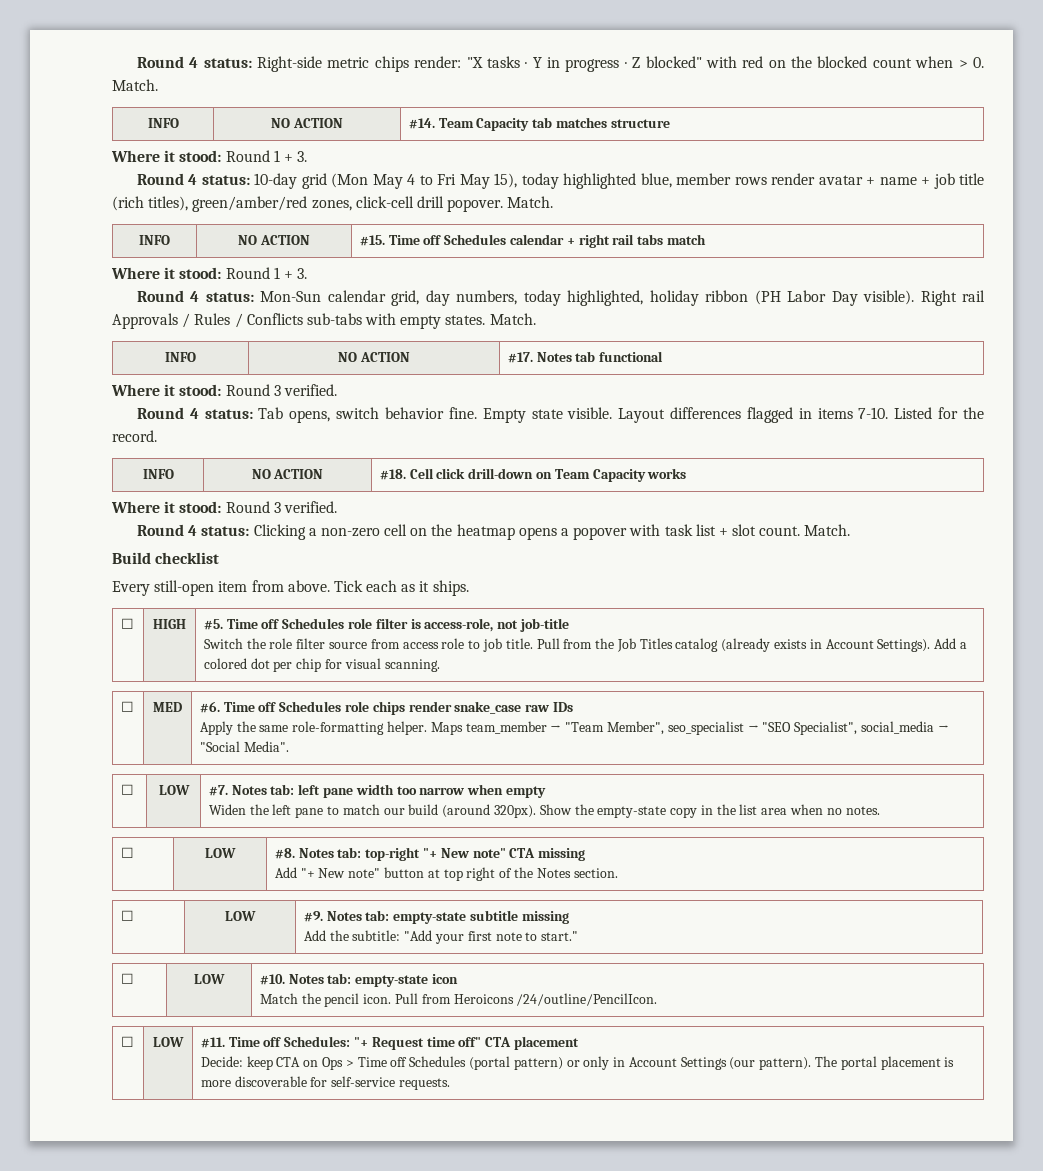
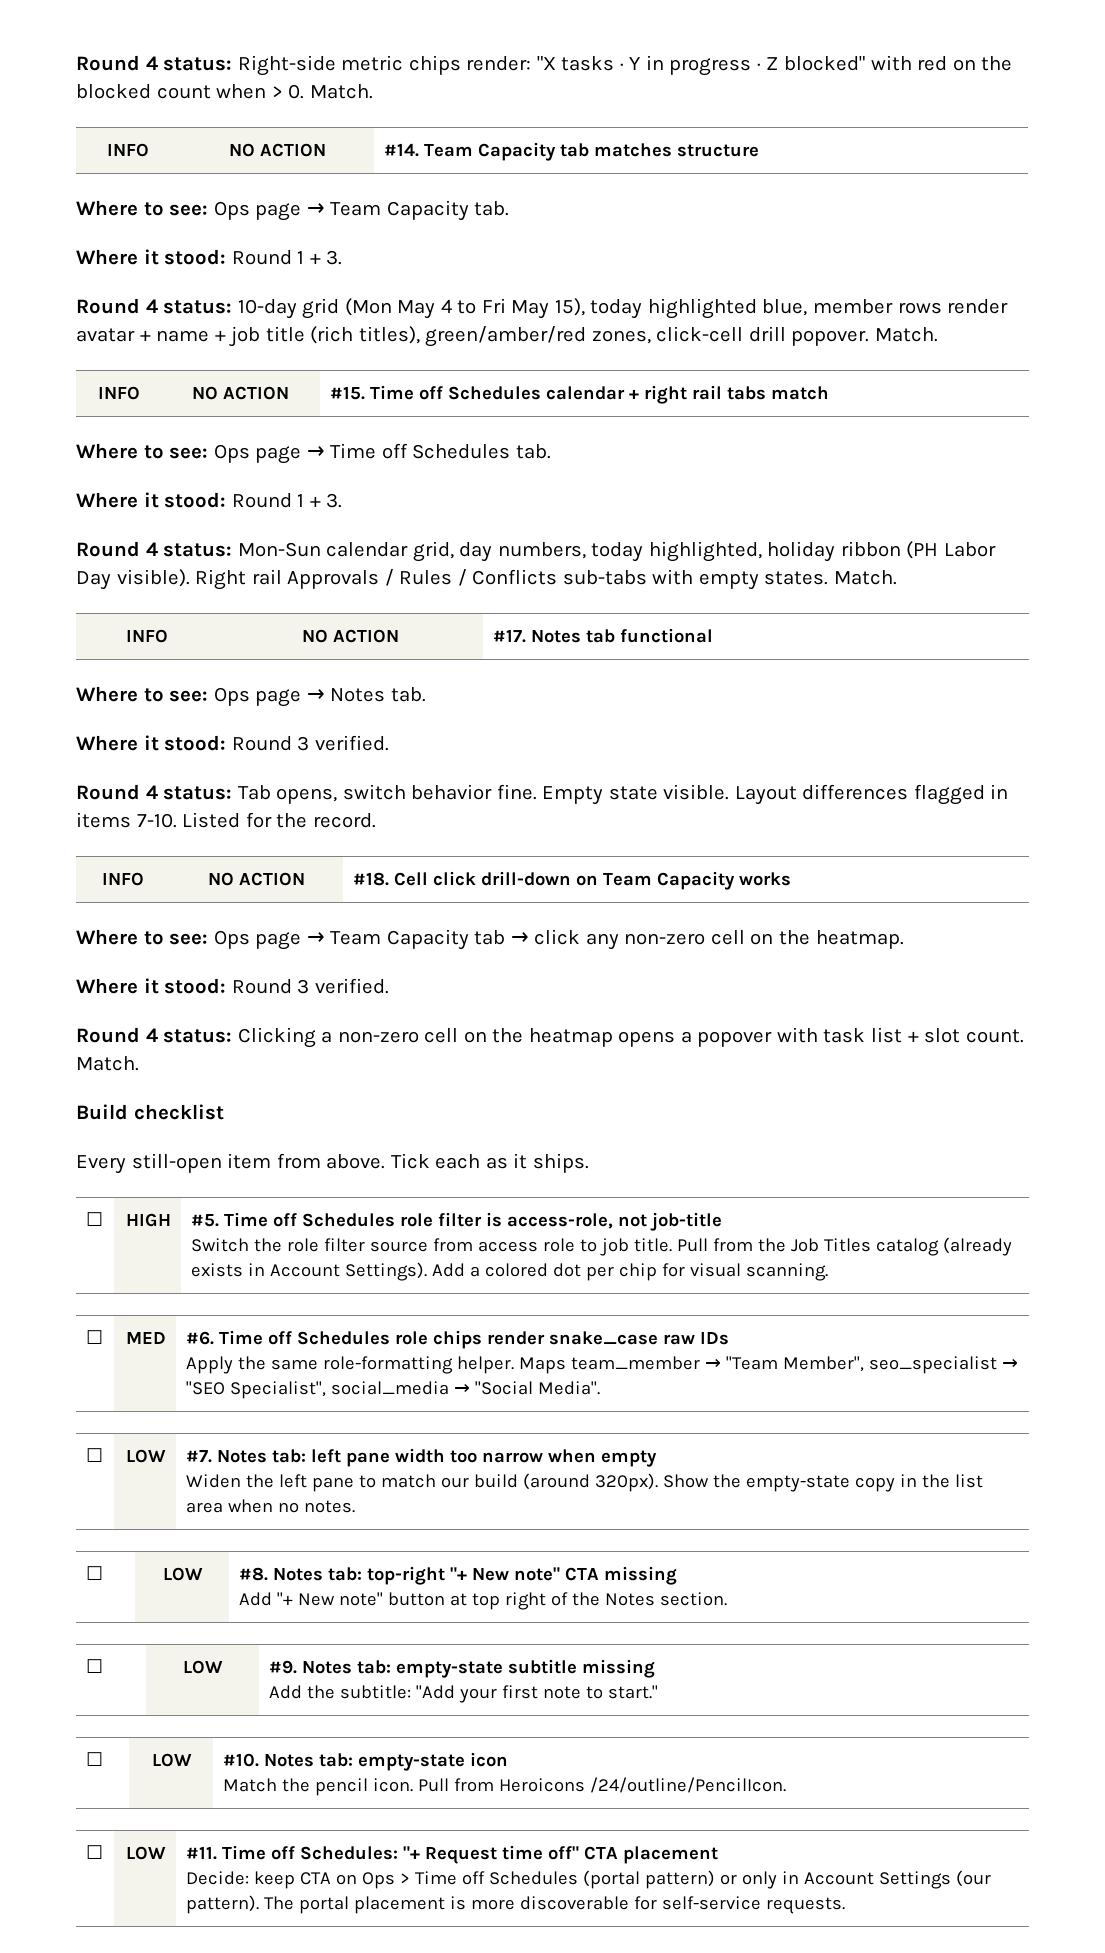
(670, 123) none -> [76,200,510,221] // Where to see: Ops page → Team Capacity tab.
(706, 239) none -> [76,443,551,464] // Where to see: Ops page → Time off Schedules tab.
(664, 356) none -> [76,686,426,707] // Where to see: Ops page → Notes tab.
(687, 473) none -> [76,929,904,950] // Where to see: Ops page → Team Capacity tab → click any non-zero cell on the heatmap.

